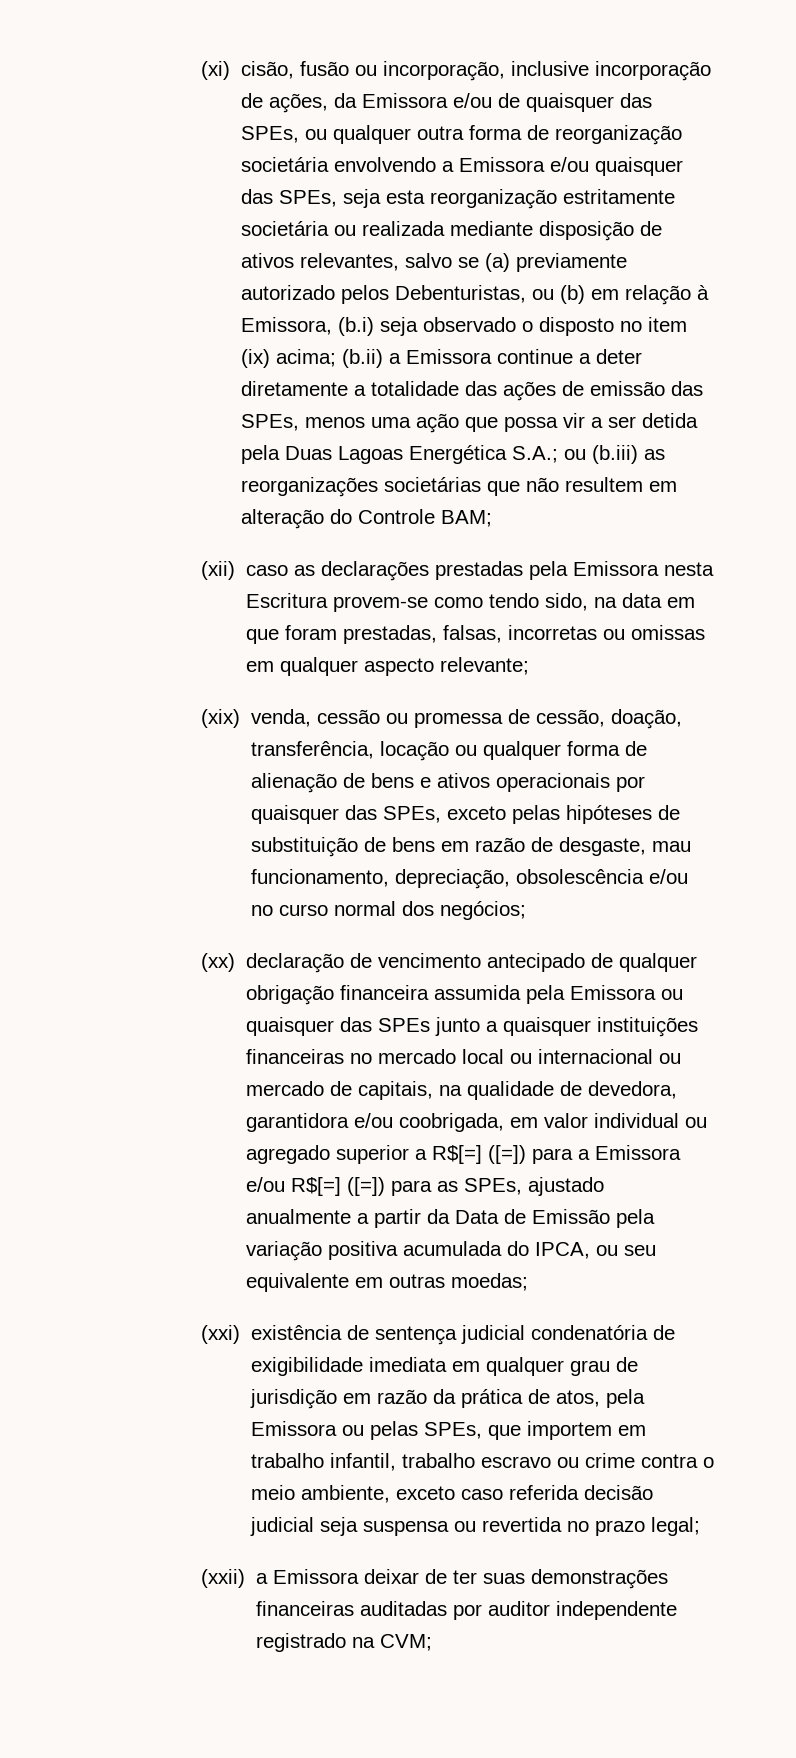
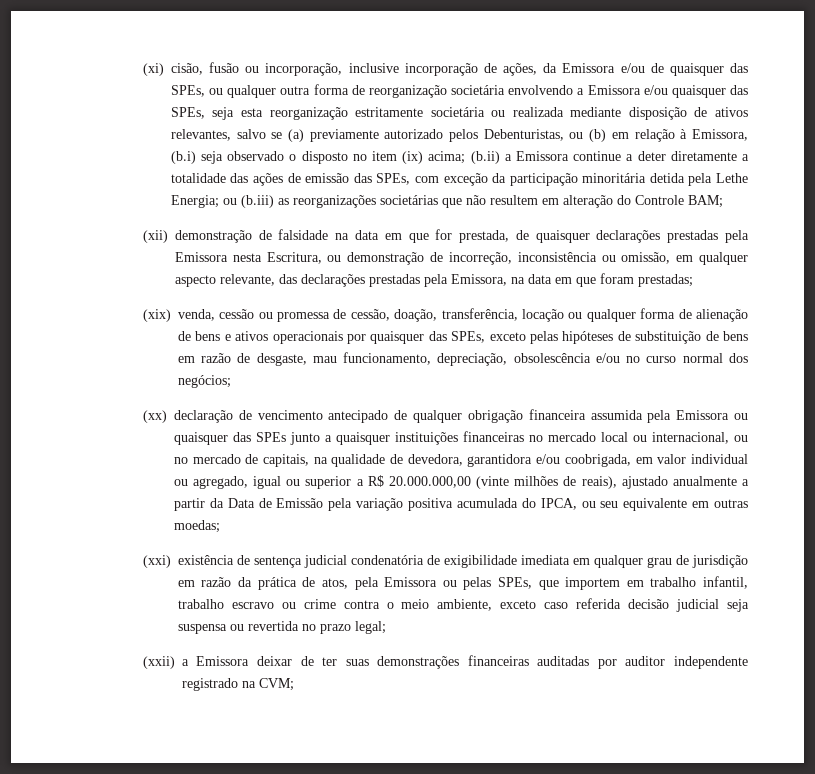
[305,413,699,433] [241,445,559,464] menos uma ação que possa vir a ser detida pela Duas Lagoas Energética S.A.; -> [414,173,748,186] [170,195,219,208] com exceção da participação minoritária detida pela Lethe Energia;
[245,565,315,576] caso as -> [174,229,590,243] demonstração de falsidade na data em que for prestada, de quaisquer
[245,593,588,612] Escritura provem-se como tendo sido, -> [266,252,749,265] [174,274,507,287] Escritura, ou demonstração de incorreção, inconsistência ou omissão, em qualquer aspecto relevante, das declarações prestadas pela Emissora,
[342,625,705,644] [245,657,529,676] prestadas, falsas, incorretas ou omissas em qualquer aspecto relevante; -> [637,274,693,287] prestadas;
[537,1049,681,1064] internacional ou -> [651,432,749,444] [173,457,188,464] internacional, ou no
[245,1145,681,1164] [245,1177,522,1196] agregado superior a R$[=] ([=]) para a Emissora e/ou R$[=] ([=]) para as SPEs, -> [193,475,617,489] agregado, igual ou superior a R$ 20.000.000,00 (vinte milhões de reais),

